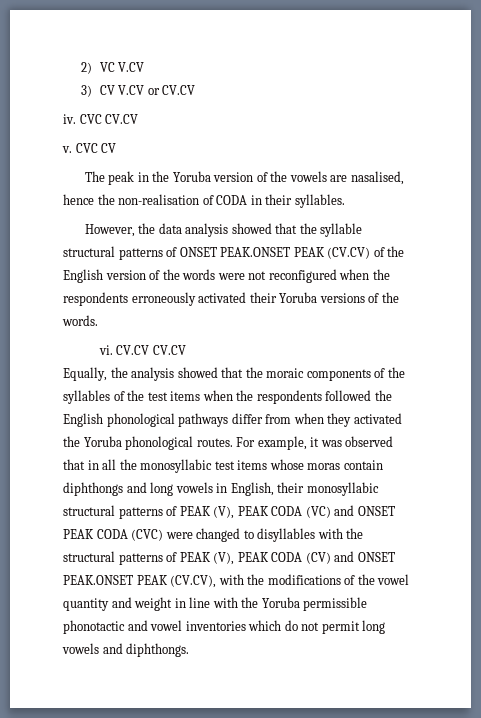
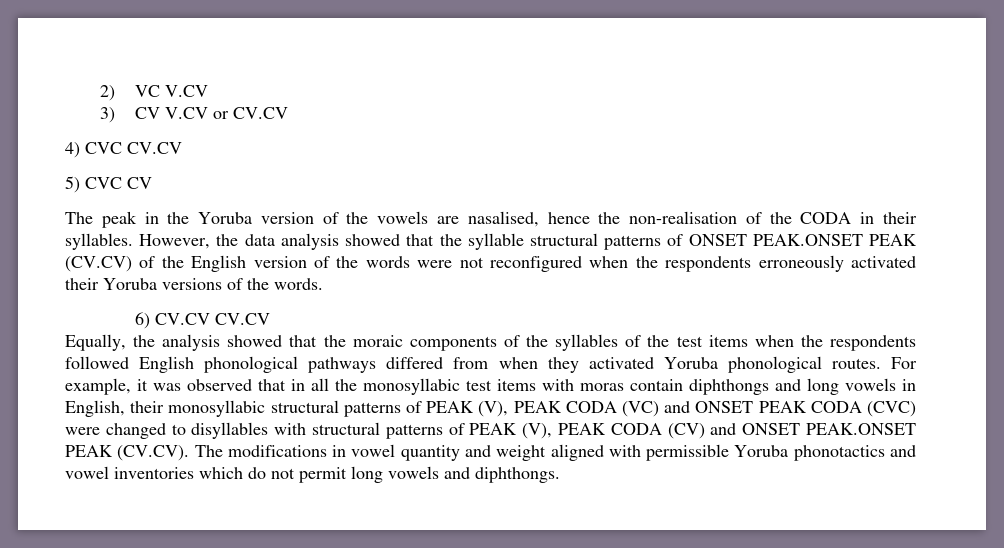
[63,114,76,124] iv. -> [65,142,80,158] 4)
[62,146,72,153] v. -> [65,176,80,193] 5)
(214, 200) none -> [769,212,792,224] the
(345, 201) // -> (133, 241) none
[98,345,113,355] vi. -> [135,312,151,329] 6)
[374,390,392,401] the -> (129, 362) none
[231,413,263,424] differ -> [386,357,444,369] differed
[63,436,80,447] the -> (654, 363) none
[269,459,304,470] whose -> [542,379,574,391] with
[346,528,364,539] the -> (307, 429) none
[170,574,410,588] [63,597,368,611] [63,620,125,634] (CV.CV), with the modifications of the vowel quantity and weight in line with the Yoruba permissible phonotactic -> [117,444,885,461] (CV.CV). The modifications in vowel quantity and weight aligned with permissible Yoruba phonotactics

